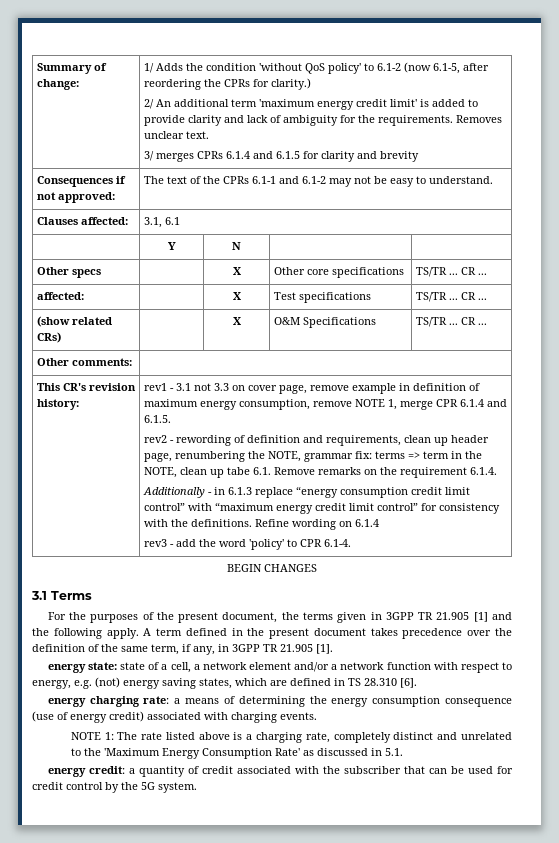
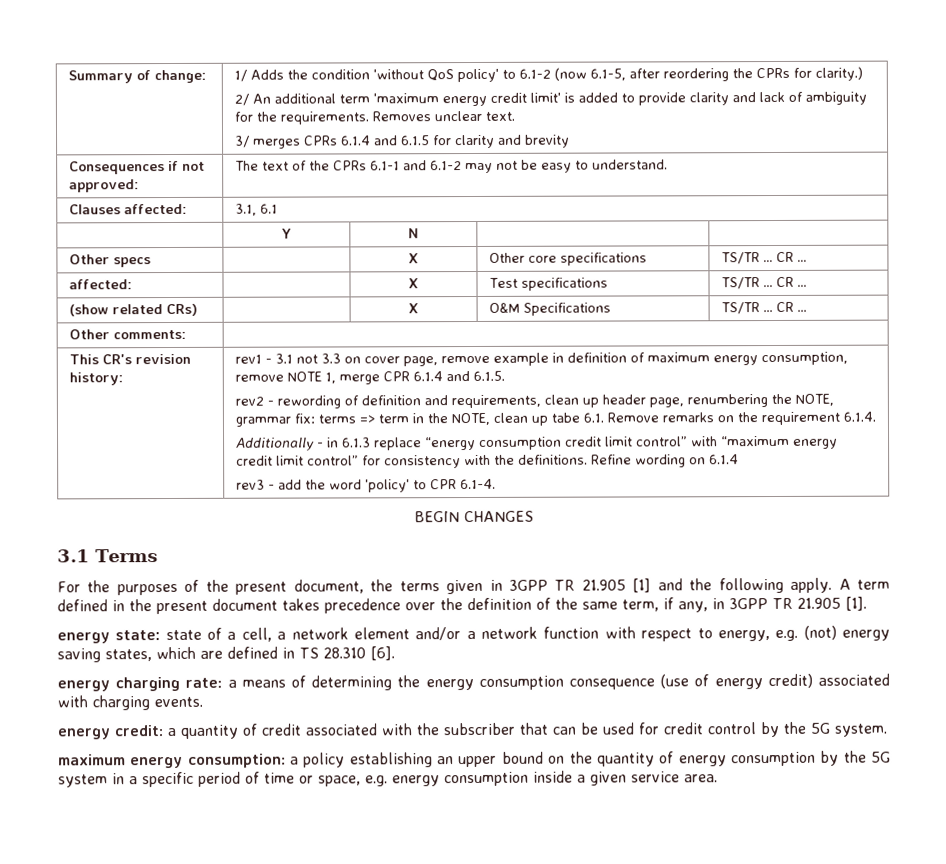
[70,732,512,743] [70,748,403,759] // NOTE 1: The rate listed above is a charging rate, completely distinct and unrelated to the 'Maximum Energy Consumption Rate' as discussed in 5.1. -> (203, 702) none
(197, 787) none -> [58,750,892,769] [58,770,718,788] // maximum energy consumption: a policy establishing an upper bound on the quantity of energy consumption by the 5G system in a specific period of time or space, e.g. energy consumption inside a given service area.

